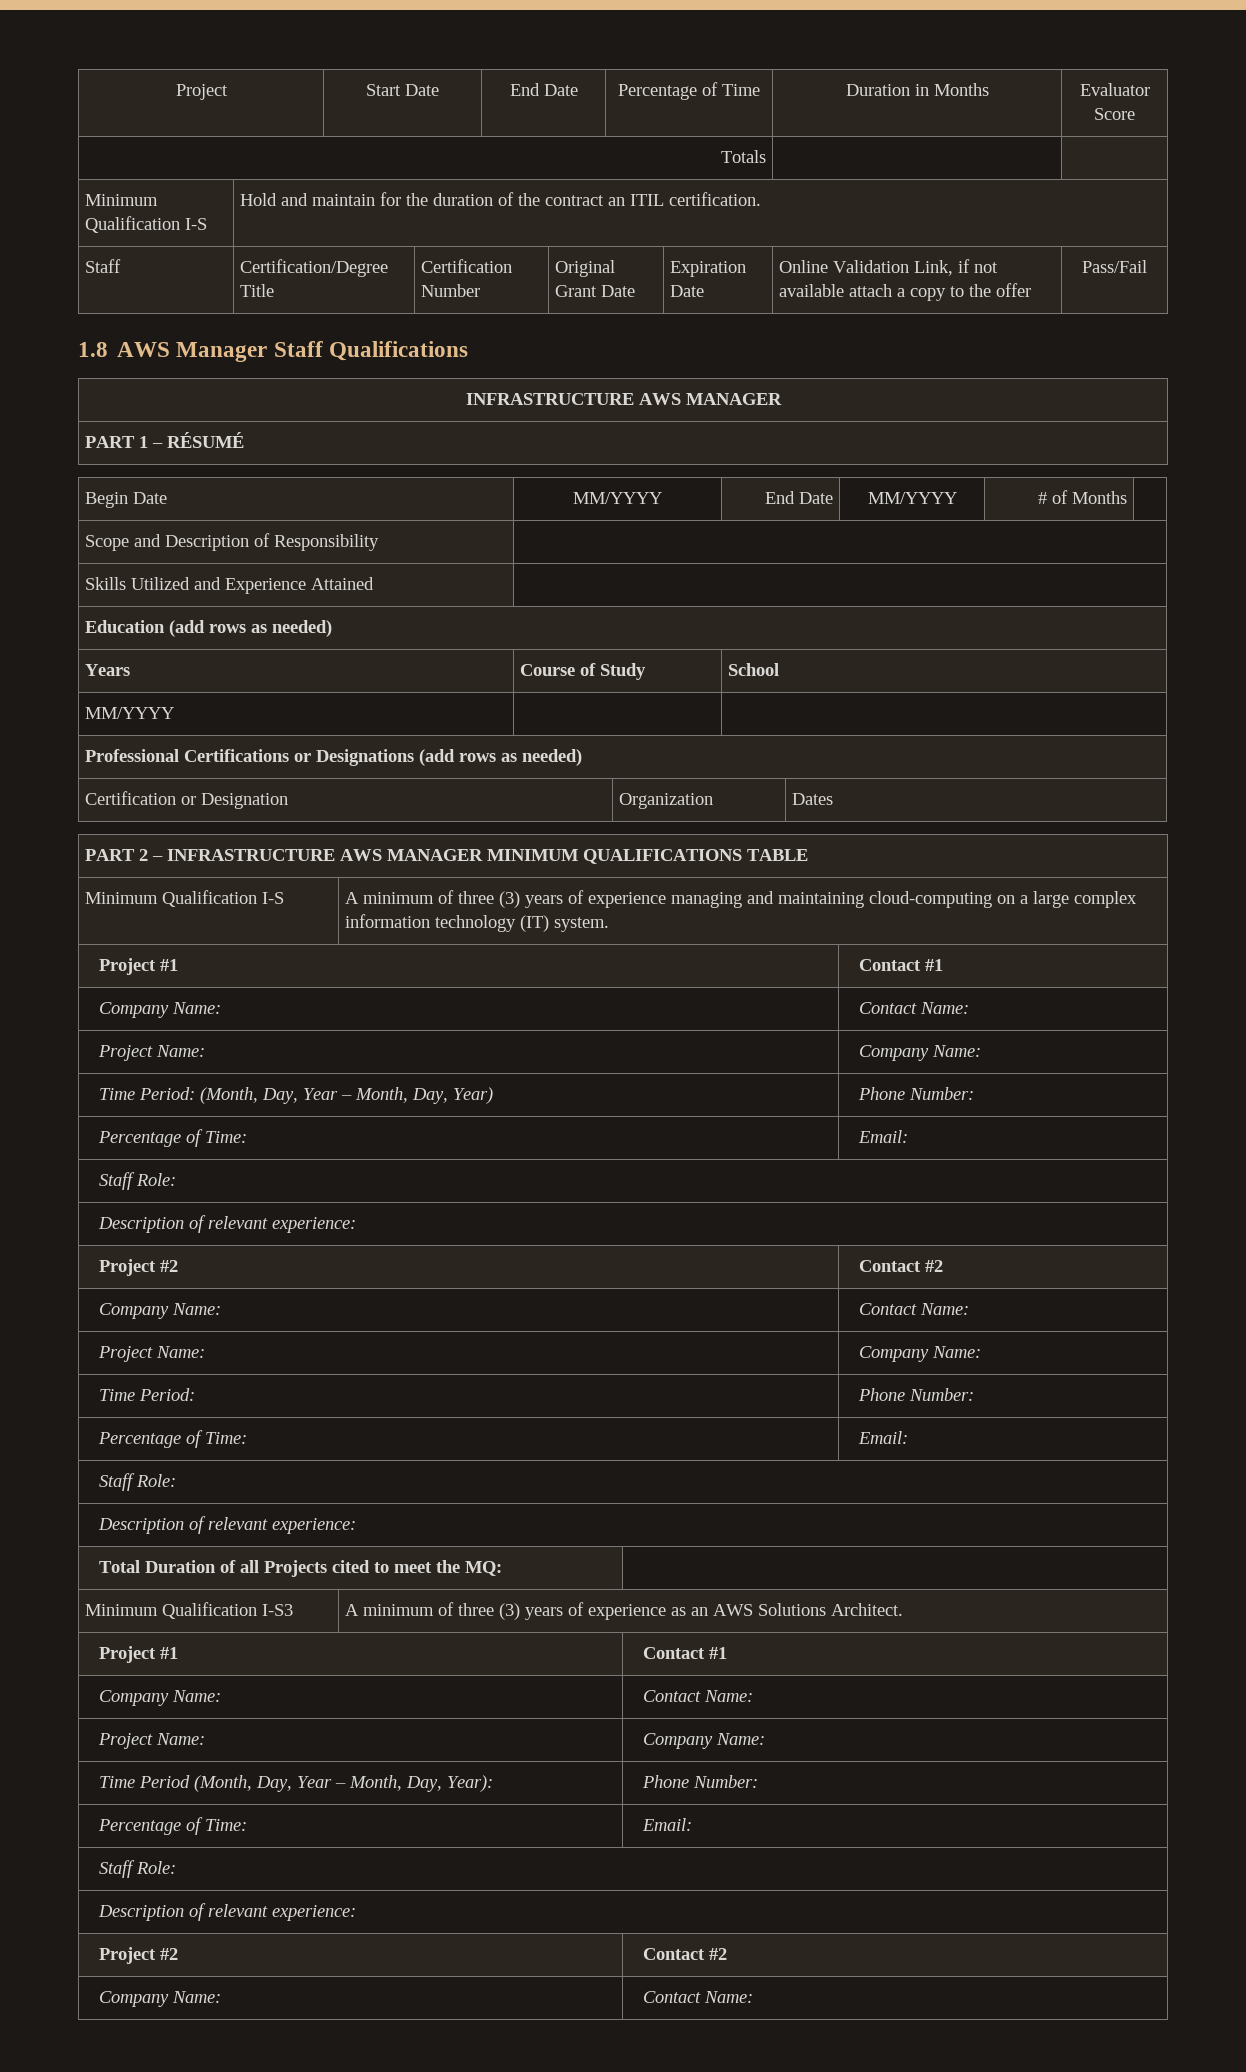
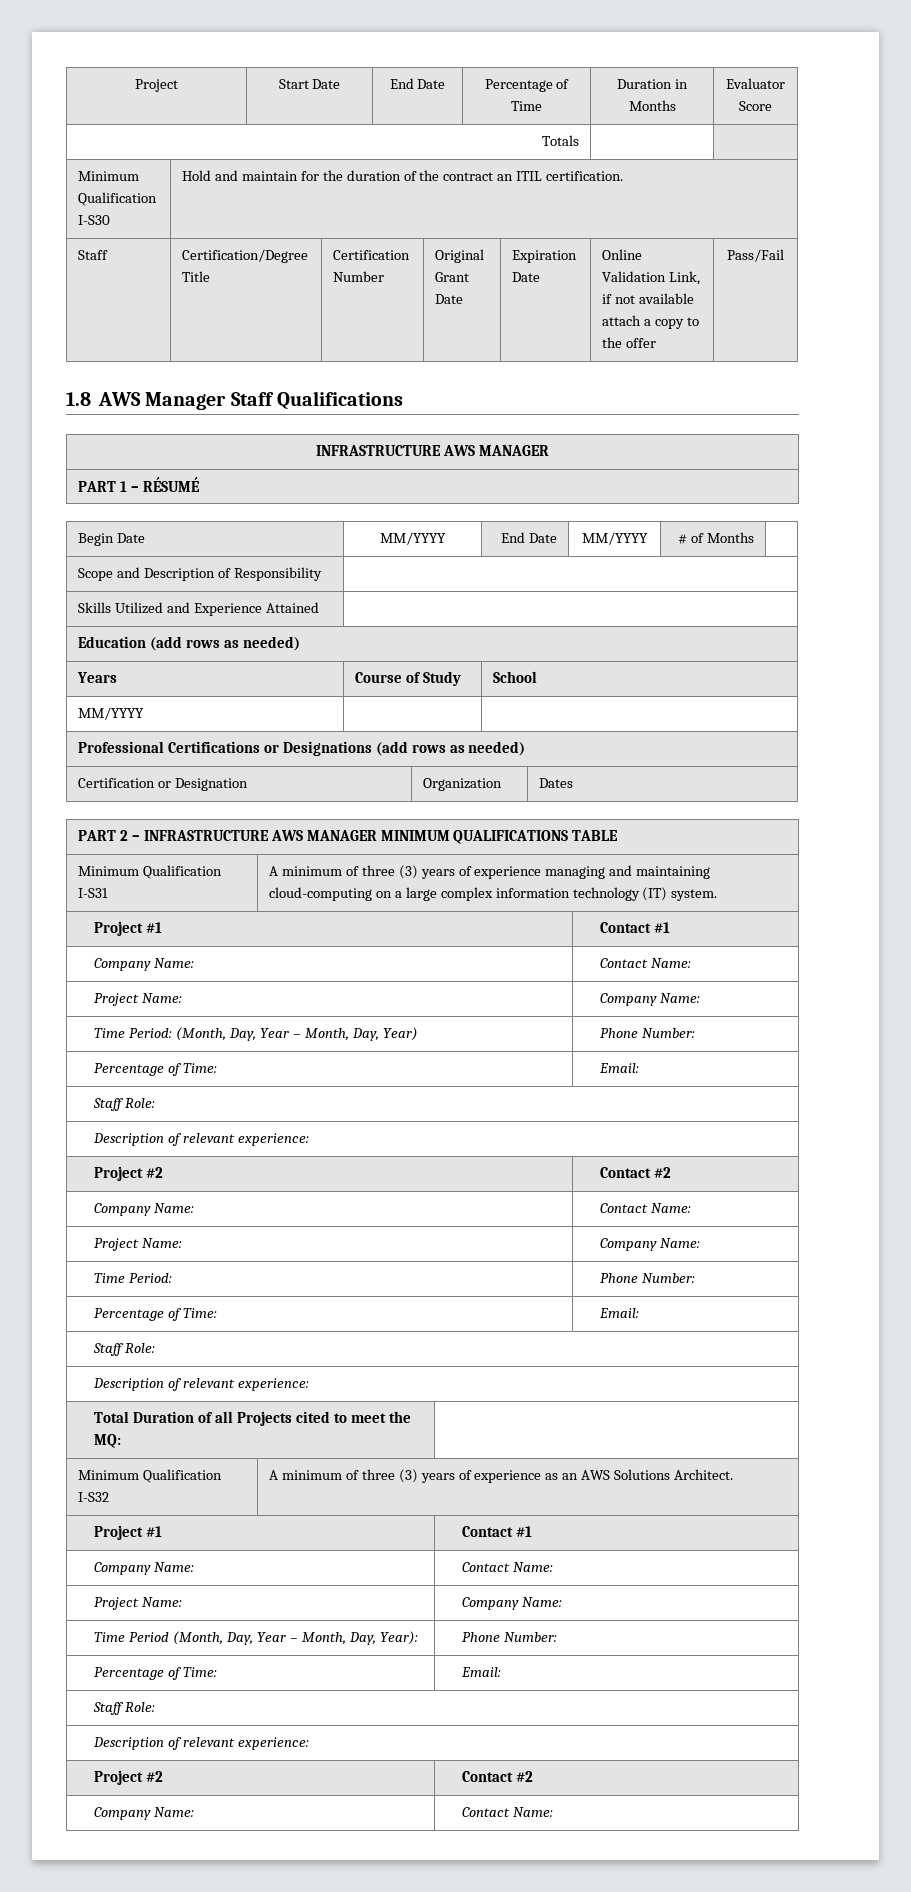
[185,218,208,230] I-S -> [78,215,111,225] I-S30
[262,892,285,904] I-S -> [78,888,109,898] I-S31
[262,1604,294,1616] I-S3 -> [78,1492,110,1502] I-S32

